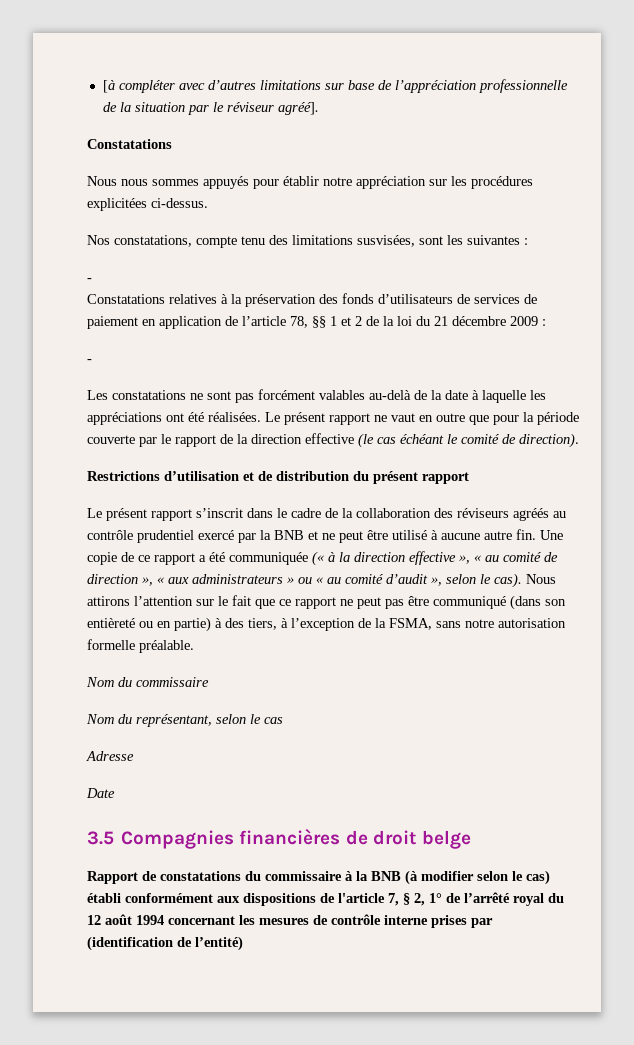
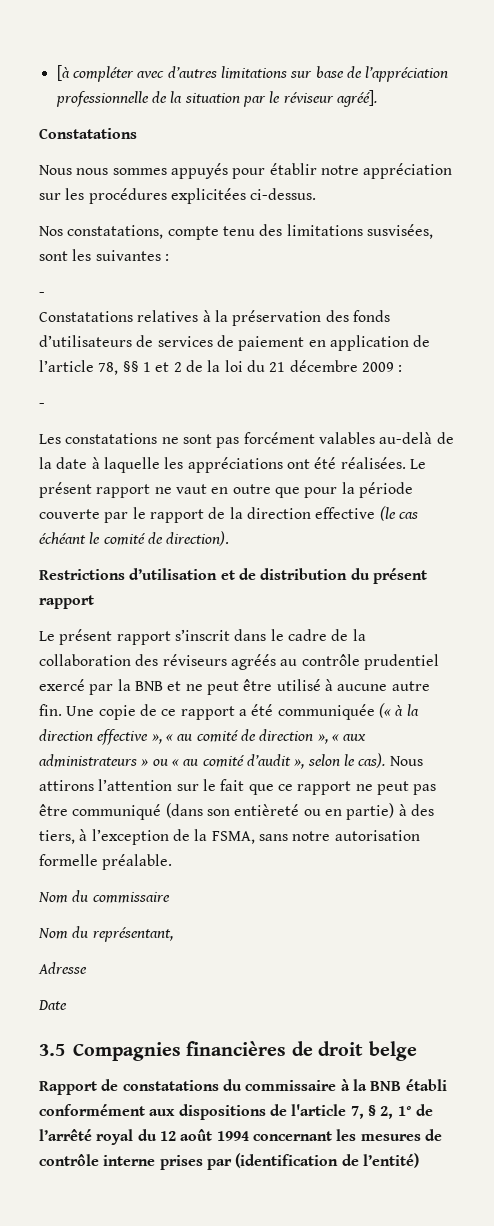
[216,714,283,724] selon le cas -> (173, 934) none
[405,870,550,885] (à modifier selon le cas) -> (402, 1086) none

